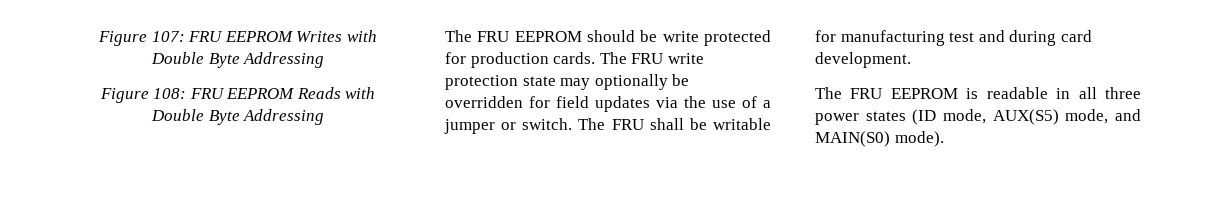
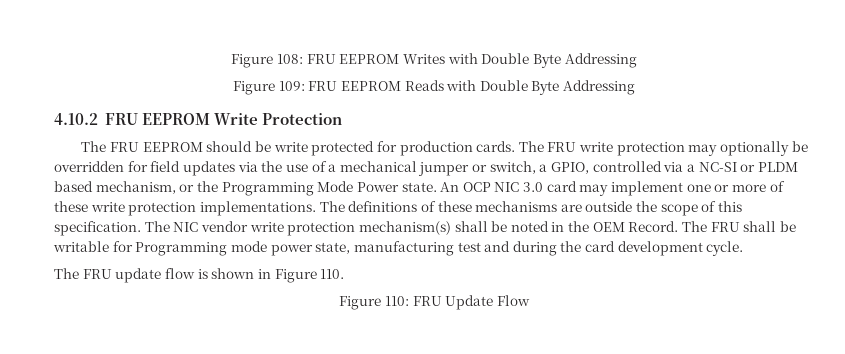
[98,31,185,46] Figure 107: -> [231,54,304,68] Figure 108:
[153,88,187,99] 108: -> [278,81,305,91] 109:
(325, 117) none -> [54,113,342,125] // 4.10.2 FRU EEPROM Write Protection
[522,76,556,86] state -> (685, 149) none
(771, 104) none -> [339,161,417,172] mechanical
[522,118,573,130] switch. -> [489,161,798,174] [54,181,785,196] [54,201,743,216] [54,221,679,236] switch, a GPIO, controlled via a NC-SI or PLDM based mechanism, or the Programming Mode Power state. An OCP NIC 3.0 card may implement one or more of these write protection implementations. The definitions of these mechanisms are outside the scope of this specification. The NIC vendor write protection mechanism(s) shall be noted in the OEM Record.
[840,30,1092,46] [815,52,911,68] [815,87,1141,99] [815,109,1141,125] [815,131,944,147] manufacturing test and during card development. // The FRU EEPROM is readable in all three power states (ID mode, AUX(S5) mode, and MAIN(S0) mode). -> [135,241,744,256] [54,268,345,283] [339,295,530,310] Programming mode power state, manufacturing test and during the card development cycle. // The FRU update flow is shown in Figure 110. // Figure 110: FRU Update Flow

